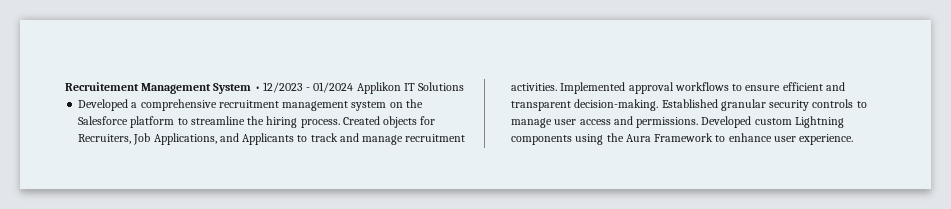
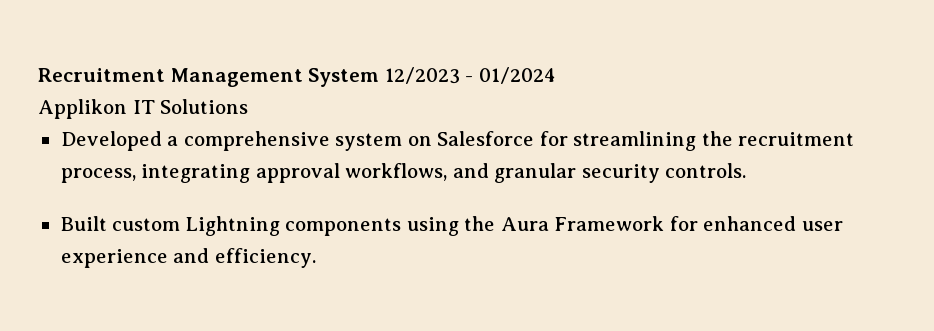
[65,82,139,91] Recruitement -> [38,68,165,82] Recruitment
[254,86,260,91] • -> (380, 77) none
(354, 87) none -> (556, 75) //
[218,99,423,111] [78,116,436,128] [78,133,466,145] [511,82,845,94] [511,99,867,111] [511,116,752,128] recruitment management system on the Salesforce platform to streamline the hiring process. Created objects for Recruiters, Job Applications, and Applicants to track and manage recruitment activities. Implemented approval workflows to ensure efficient and transparent decision-making. Established granular security controls to manage user access and permissions. Developed -> [335,131,855,151] [60,163,747,183] [60,216,107,231] system on Salesforce for streamlining the recruitment process, integrating approval workflows, and granular security controls. // Built
[715,133,854,145] to enhance user experience. -> [669,216,843,231] [60,248,316,268] for enhanced user experience and efficiency.

